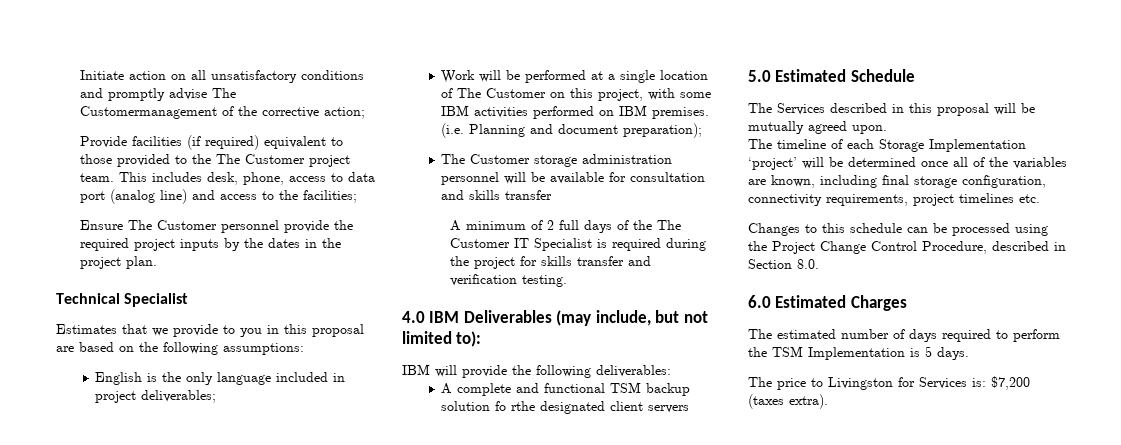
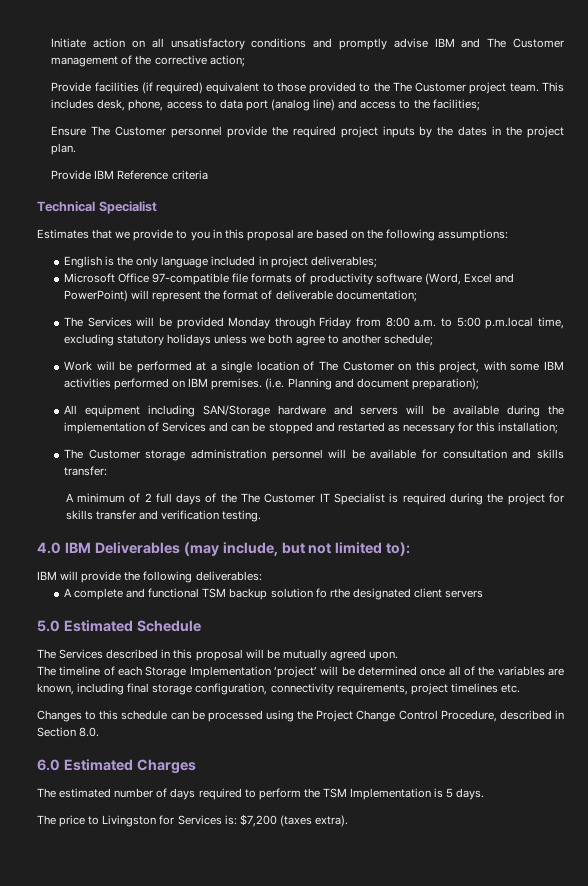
[211,88,236,98] [79,106,217,119] The Customermanagement -> [434,38,564,48] [51,56,119,67] IBM and The Customer management
(157, 262) none -> [51,170,208,180] // Provide IBM Reference criteria
(217, 396) none -> [63,273,514,285] [63,290,417,302] [63,317,565,329] [63,334,433,346] // Microsoft Office 97-compatible file formats of productivity software (Word, Excel and PowerPoint) will represent the format of deliverable documentation; // The Services will be provided Monday through Friday from 8:00 a.m. to 5:00 p.m.local time, excluding statutory holidays unless we both agree to another schedule;
(703, 130) none -> [63,405,564,417] [63,422,559,434] // All equipment including SAN/Storage hardware and servers will be available during the implementation of Services and can be stopped and restarted as necessary for this installation;
[505,190,553,200] transfer -> [63,466,107,476] transfer:

